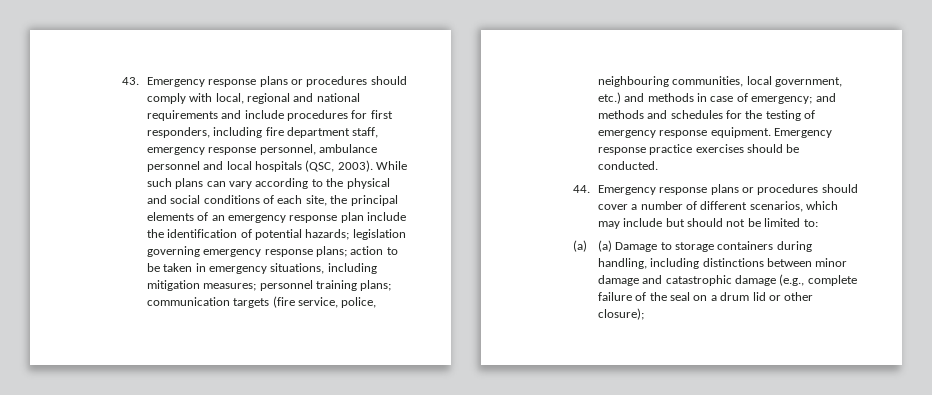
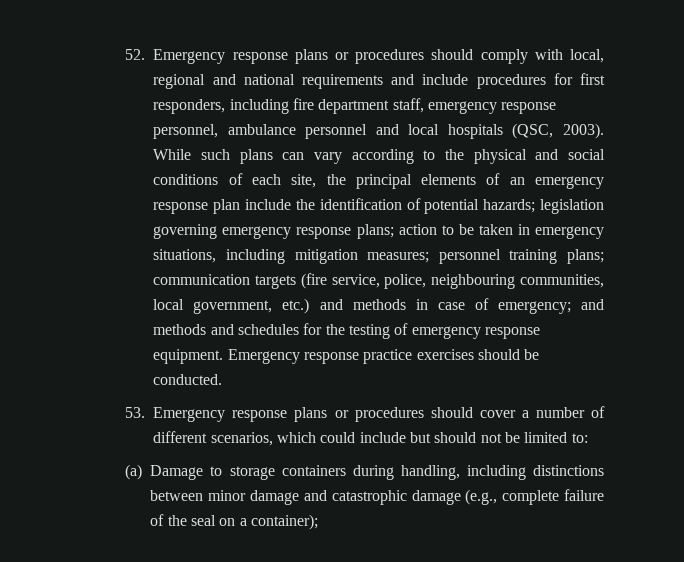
[122,77,140,85] 43. -> [125,49,146,60] 52.
[573,185,591,193] 44. -> [125,407,146,418] 53.
[597,221,620,229] may -> [320,432,356,443] could
[597,240,612,252] (a) -> (143, 472) none
[720,292,814,301] [597,308,644,320] drum lid or other closure); -> [250,514,318,530] container);

